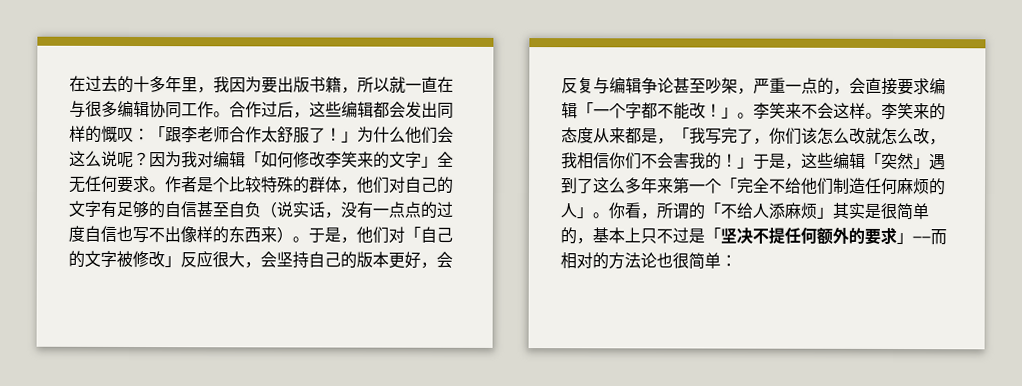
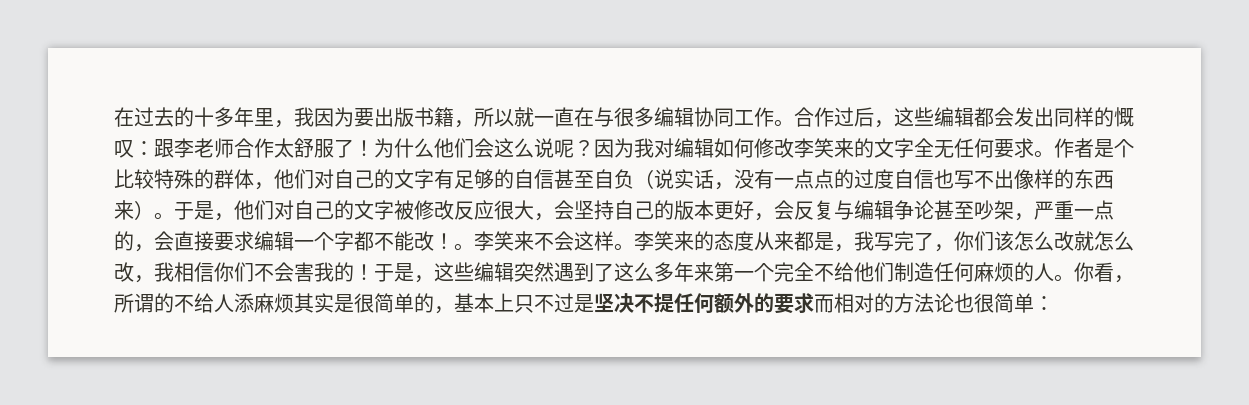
[149,126,166,141] 「 -> (154, 148) none
[341,130,358,143] 」 -> (374, 148) none
[245,151,262,166] 「 -> (714, 148) none
[421,155,438,168] 」 -> (914, 148) none
[404,226,421,241] 「 -> (294, 210) none
[164,255,181,268] 」 -> (454, 210) none
[577,102,594,117] 「 -> (294, 241) none
[721,106,738,119] 」 -> (454, 241) none
[673,127,690,142] 「 -> (854, 248) none
[737,156,754,169] 」 -> (374, 272) none
[865,152,930,170] 「突然」 -> [514,262,554,282] 突然
[721,177,738,192] 「 -> (774, 272) none
[576,206,593,219] 」 -> (1054, 272) none
[704,202,721,217] 「 -> (174, 303) none
[816,206,833,219] 」 -> (294, 303) none
[704,227,721,242] 「 -> (594, 303) none
[896,232,931,245] 」—— -> (814, 303) none

